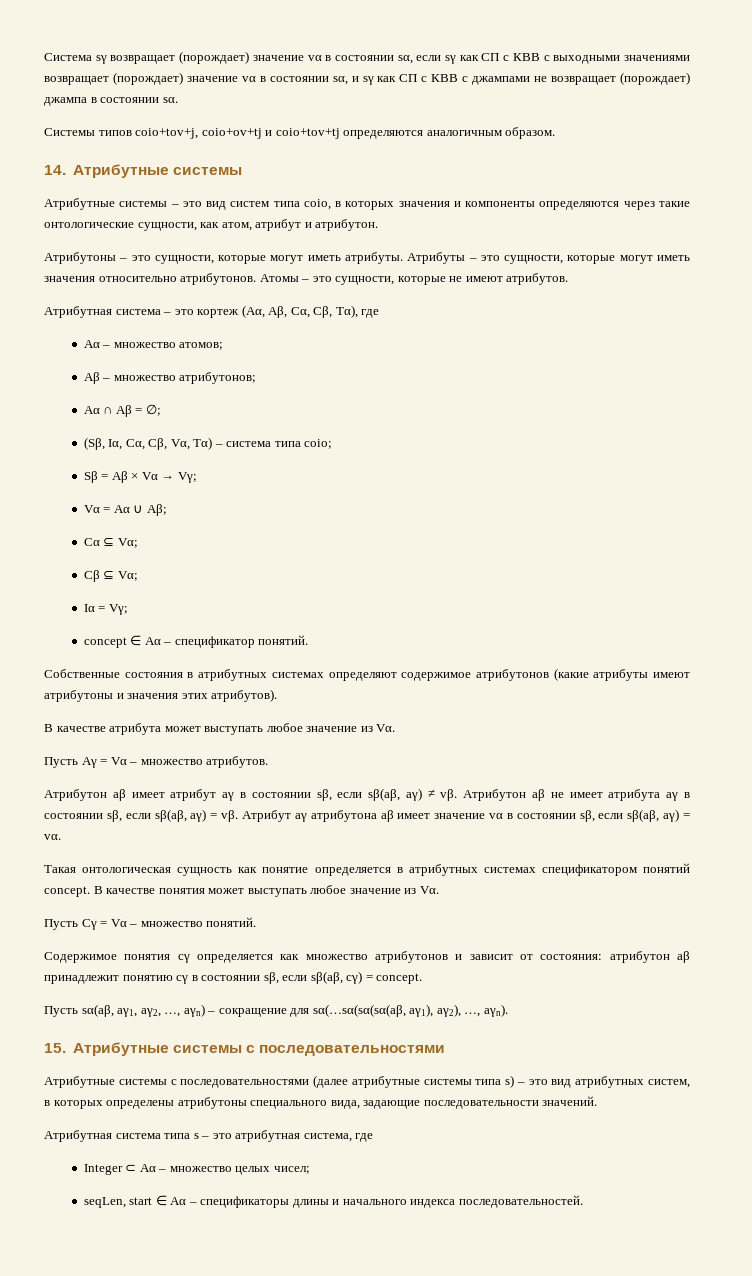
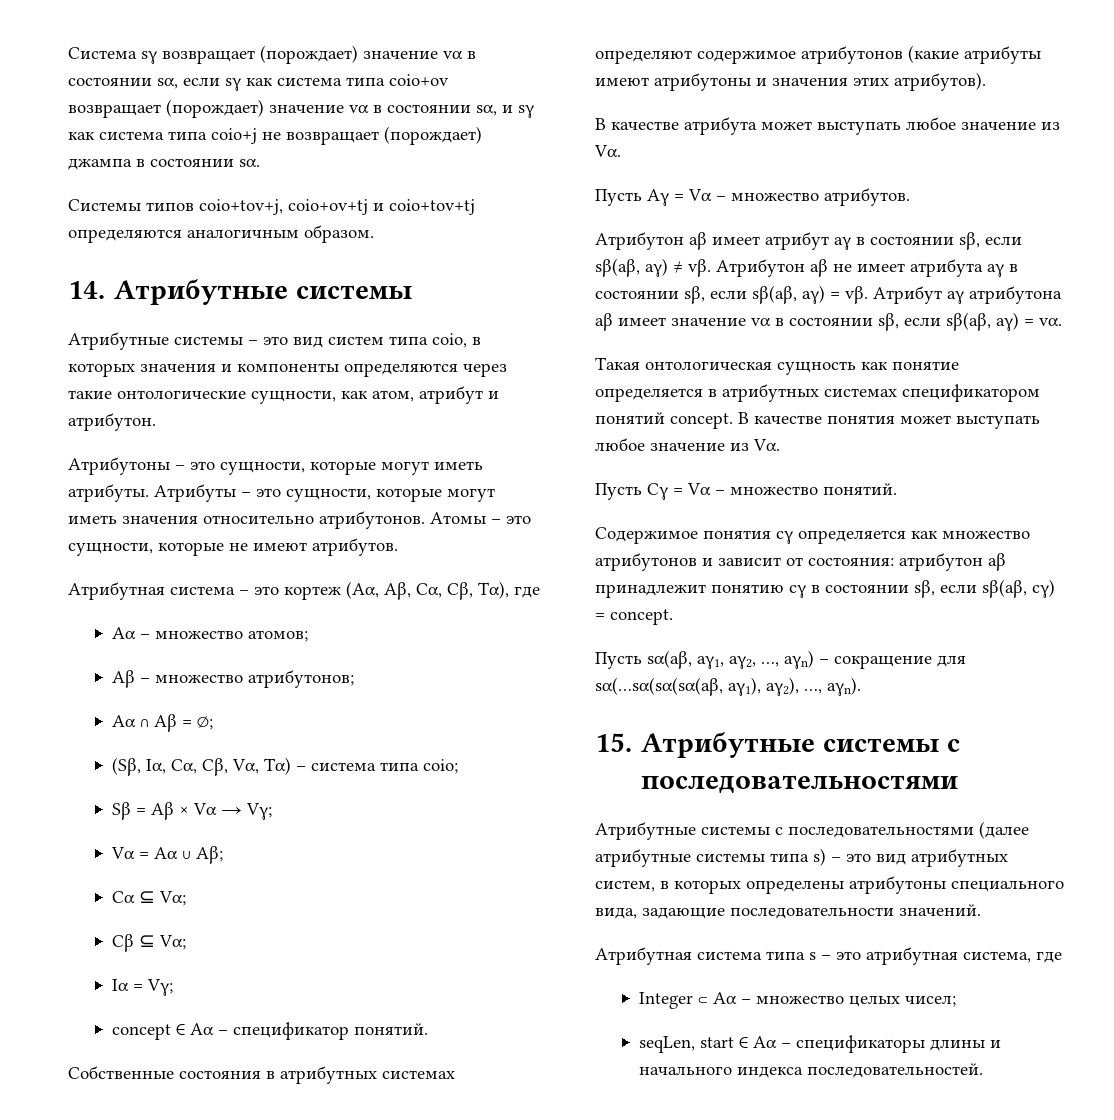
[481,53,690,64] СП с КВВ с выходными значениями -> [277,74,449,86] система типа coio+ov
[399,74,531,85] СП с КВВ с джампами -> [99,128,257,144] система типа coio+j

